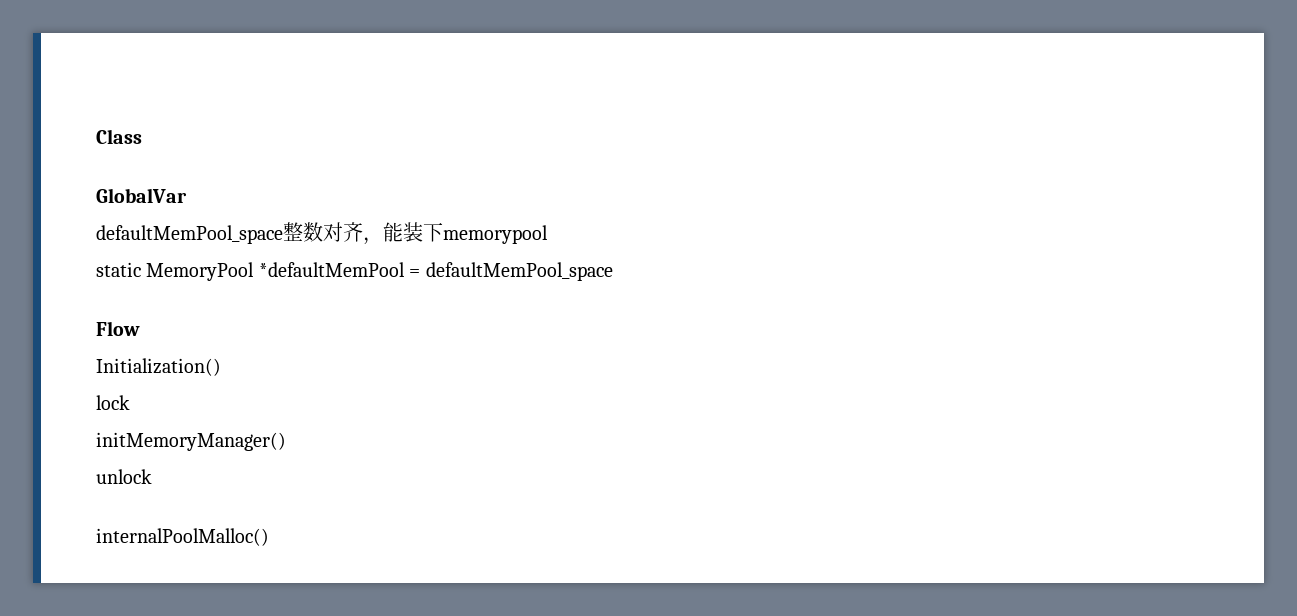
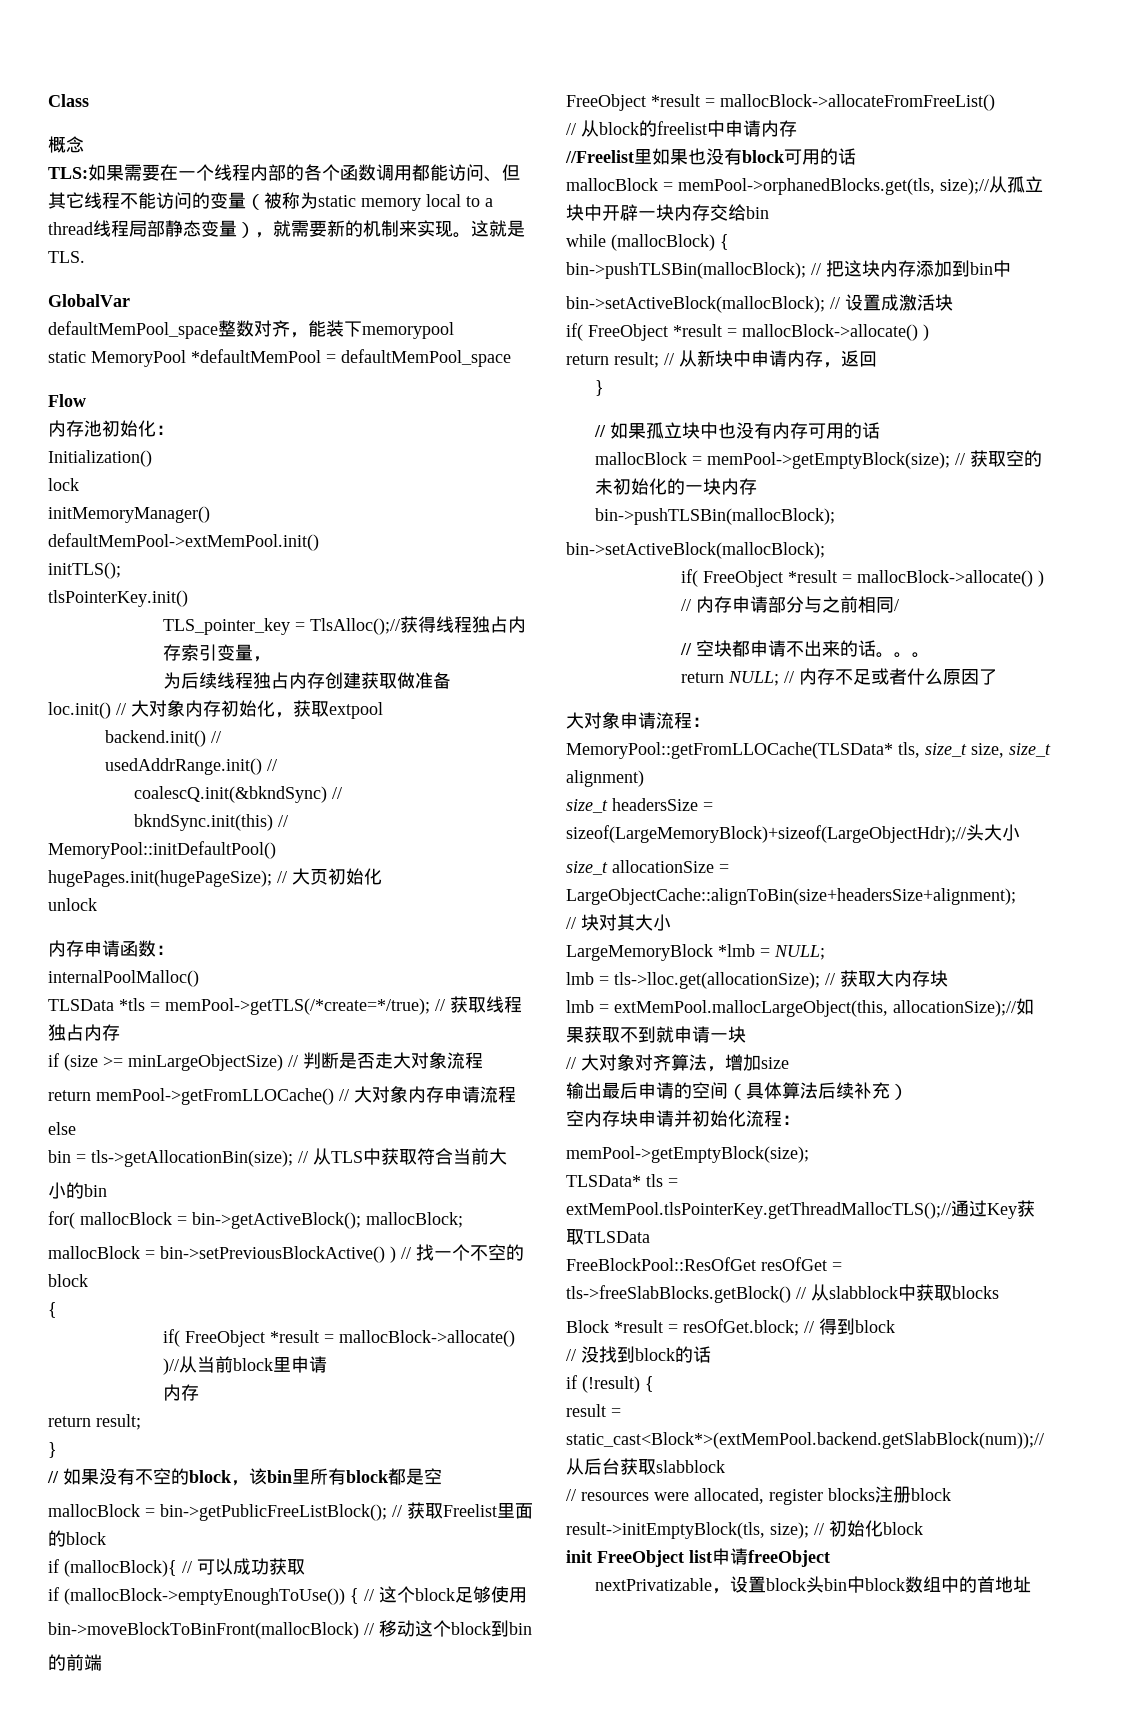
(142, 136) none -> [48,136,84,153] [48,164,520,182] [48,192,493,211] [48,220,525,238] [48,251,85,263] // 概念 // TLS:如果需要在一个线程内部的各个函数调用都能访问、但其它线程不能访问的变量（被称为static memory local to a thread线程局部静态变量），就需要新的机制来实现。这就是TLS.
(140, 328) none -> [48,420,174,437] // 内存池初始化：
[96,469,152,484] [96,528,269,546] unlock // internalPoolMalloc() -> [48,533,319,551] [48,562,121,579] [48,590,188,607] [162,616,526,635] [162,644,271,662] [162,672,451,689] [48,700,383,719] [105,730,222,747] [105,758,278,775] [134,786,343,803] [134,814,289,831] [48,841,276,859] [48,868,382,887] [48,898,97,911] [48,940,174,957] [48,970,199,987] [48,996,522,1015] [48,1024,120,1041] [48,1052,483,1071] [48,1086,516,1105] [48,1122,76,1135] [48,1148,507,1167] [48,1182,107,1199] [48,1211,463,1229] [48,1244,524,1263] [48,1274,88,1287] [48,1302,57,1318] [162,1329,515,1347] [162,1356,327,1375] [162,1384,199,1401] [48,1414,141,1430] [48,1442,57,1458] [47,1468,442,1486] [48,1502,533,1521] [48,1530,106,1547] [48,1558,305,1577] [48,1586,527,1605] [48,1620,532,1639] [48,1654,102,1671] [566,94,995,111] [566,120,797,137] [565,148,856,165] [566,176,1043,195] [566,204,769,221] [566,234,729,251] [566,260,1011,279] [566,294,953,313] [566,323,929,341] [566,350,877,368] [594,380,604,396] [593,422,880,439] [594,450,1042,469] [594,478,757,495] [594,508,835,525] [566,542,825,559] [680,569,1044,587] [680,596,899,613] [679,640,930,658] [680,668,997,686] [566,712,710,729] [566,742,1051,759] [566,770,644,787] [566,798,713,813] [566,824,1020,843] [566,860,729,875] [566,888,1016,905] [566,914,671,931] [566,944,825,961] [566,970,948,989] [566,998,1034,1017] [566,1026,746,1043] [566,1054,789,1072] [566,1082,908,1100] [566,1110,800,1127] [566,1146,809,1163] [566,1174,678,1187] [566,1200,1035,1219] [566,1229,650,1245] [566,1257,842,1271] [566,1284,999,1303] [566,1318,895,1336] [566,1346,711,1363] [566,1375,654,1393] [566,1404,621,1417] [566,1432,1044,1449] [566,1458,725,1475] [566,1486,951,1505] [566,1520,923,1539] [566,1548,830,1567] [594,1576,1031,1594] defaultMemPool->extMemPool.init() // initTLS(); // tlsPointerKey.init() // TLS_pointer_key = TlsAlloc();//获得线程独占内存索引变量， // 为后续线程独占内存创建获取做准备 // loc.init() // 大对象内存初始化，获取extpool // backend.init() // // usedAddrRange.init() // // coalescQ.init(&bkndSync) // // bkndSync.init(this) // // MemoryPool::initDefaultPool() // hugePages.init(hugePageSize); // 大页初始化 // unlock // 内存申请函数： // internalPoolMalloc() // TLSData *tls = memPool->getTLS(/*create=*/true); // 获取线程独占内存 // if (size >= minLargeObjectSize) // 判断是否走大对象流程 // return memPool->getFromLLOCache() // 大对象内存申请流程 // else // bin = tls->getAllocationBin(size); // 从TLS中获取符合当前大 // 小的bin // for( mallocBlock = bin->getActiveBlock(); mallocBlock; // mallocBlock = bin->setPreviousBlockActive() ) // 找一个不空的block // { // if( FreeObject *result = mallocBlock->allocate() )//从当前block里申请 // 内存 // return result; // } // // 如果没有不空的block，该bin里所有block都是空 // mallocBlock = bin->getPublicFreeListBlock(); // 获取Freelist里面的block // if (mallocBlock){ // 可以成功获取 // if (mallocBlock->emptyEnoughToUse()) { // 这个block足够使用 // bin->moveBlockToBinFront(mallocBlock) // 移动这个block到bin // 的前端 // FreeObject *result = mallocBlock->allocateFromFreeList() // // 从block的freelist中申请内存 // //Freelist里如果也没有block可用的话 // mallocBlock = memPool->orphanedBlocks.get(tls, size);//从孤立块中开辟一块内存交给bin // while (mallocBlock) { // bin->pushTLSBin(mallocBlock); // 把这块内存添加到bin中 // bin->setActiveBlock(mallocBlock); // 设置成激活块 // if( FreeObject *result = mallocBlock->allocate() ) // return result; // 从新块中申请内存，返回 // } // // 如果孤立块中也没有内存可用的话 // mallocBlock = memPool->getEmptyBlock(size); // 获取空的未初始化的一块内存 // bin->pushTLSBin(mallocBlock); // bin->setActiveBlock(mallocBlock); // if( FreeObject *result = mallocBlock->allocate() ) // 内存申请部分与之前相同/ // // 空块都申请不出来的话。。。 // return NULL; // 内存不足或者什么原因了 // 大对象申请流程： // MemoryPool::getFromLLOCache(TLSData* tls, size_t size, size_t alignment) // size_t headersSize = sizeof(LargeMemoryBlock)+sizeof(LargeObjectHdr);//头大小 // size_t allocationSize = LargeObjectCache::alignToBin(size+headersSize+alignment); // // 块对其大小 // LargeMemoryBlock *lmb = NULL; // lmb = tls->lloc.get(allocationSize); // 获取大内存块 // lmb = extMemPool.mallocLargeObject(this, allocationSize);//如果获取不到就申请一块 // // 大对象对齐算法，增加size // 输出最后申请的空间（具体算法后续补充） // 空内存块申请并初始化流程： // memPool->getEmptyBlock(size); // TLSData* tls = extMemPool.tlsPointerKey.getThreadMallocTLS();//通过Key获取TLSData // FreeBlockPool::ResOfGet resOfGet = tls->freeSlabBlocks.getBlock() // 从slabblock中获取blocks // Block *result = resOfGet.block; // 得到block // // 没找到block的话 // if (!result) { // result = static_cast<Block*>(extMemPool.backend.getSlabBlock(num));//从后台获取slabblock // // resources were allocated, register blocks注册block // result->initEmptyBlock(tls, size); // 初始化block // init FreeObject list申请freeObject // nextPrivatizable，设置block头bin中block数组中的首地址

